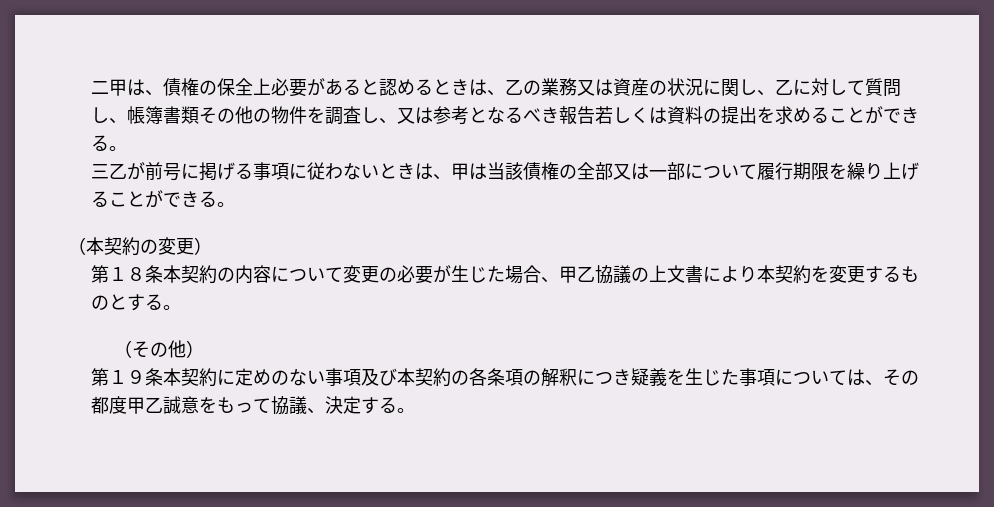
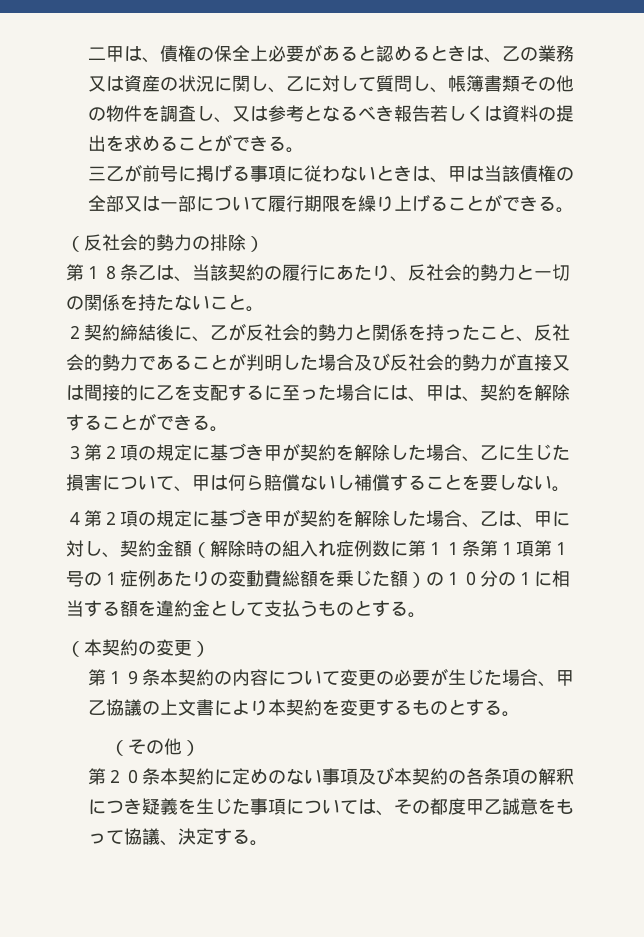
(236, 204) none -> [66,234,264,252] [66,264,570,282] [66,294,264,312] [66,323,570,342] [66,353,570,371] [66,384,570,402] [66,413,228,432] [66,443,570,462] [66,474,570,492] [66,509,570,528] [66,540,570,558] [66,570,570,588] [66,600,426,618] // （反社会的勢力の排除） // 第１８条乙は、当該契約の履行にあたり、反社会的勢力と一切の関係を持たないこと。 // ２契約締結後に、乙が反社会的勢力と関係を持ったこと、反社会的勢力であることが判明した場合及び反社会的勢力が直接又は間接的に乙を支配するに至った場合には、甲は、契約を解除することができる。 // ３第２項の規定に基づき甲が契約を解除した場合、乙に生じた損害について、甲は何ら賠償ないし補償することを要しない。 // ４第２項の規定に基づき甲が契約を解除した場合、乙は、甲に対し、契約金額（解除時の組入れ症例数に第１１条第１項第１号の１症例あたりの変動費総額を乗じた額）の１０分の１に相当する額を違約金として支払うものとする。
[127,267,146,281] ８ -> [124,670,143,685] ９
[109,370,146,384] １９ -> [106,769,143,784] ２０

